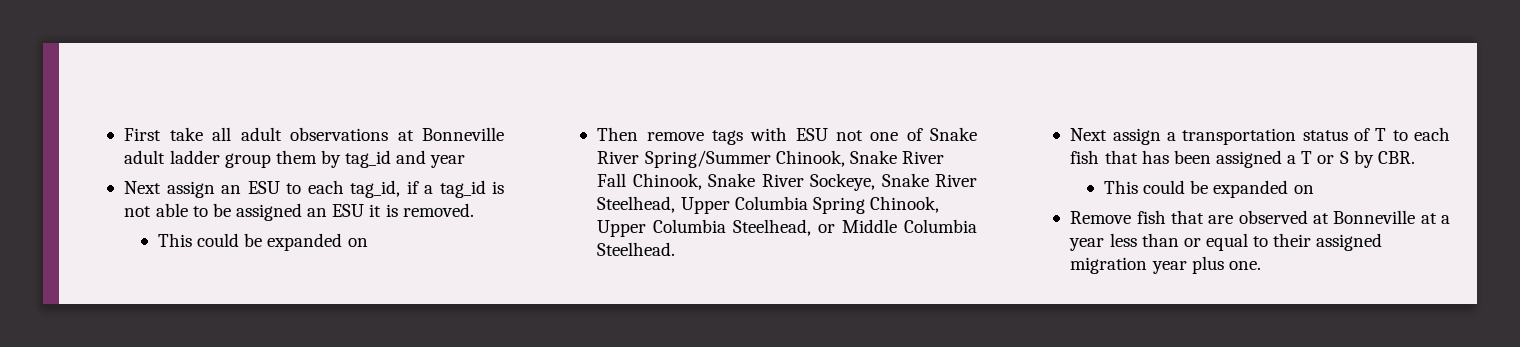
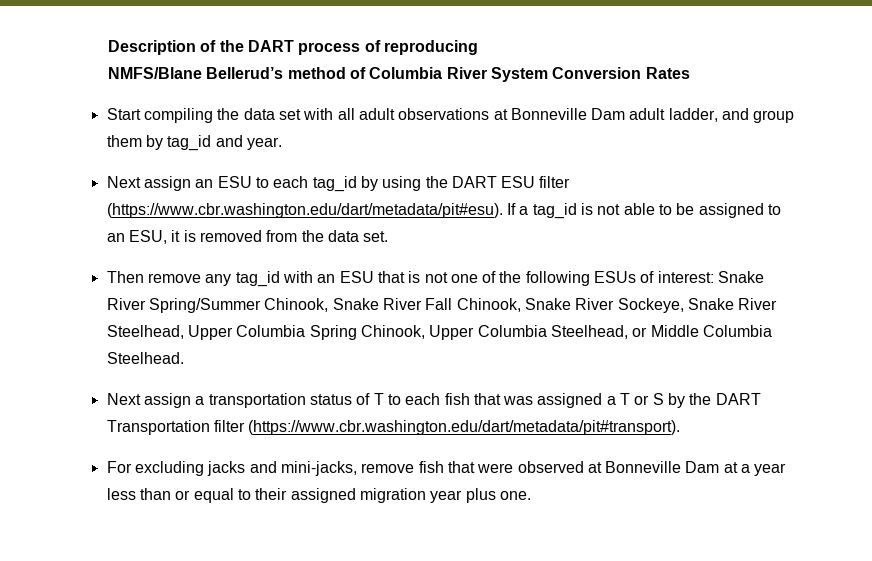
[124,127,203,141] First take -> [108,40,478,55] [108,67,690,82] [106,108,334,123] Description of the DART process of reproducing // NMFS/Blane Bellerud’s method of Columbia River System Conversion Rates // Start compiling the data set with
[124,150,220,164] adult ladder -> [591,108,750,122] Dam adult ladder, and
[430,155,466,168] year -> [246,137,282,150] year.
[350,180,419,198] tag_id, if -> [312,176,571,192] [106,203,516,218] tag_id by using the DART ESU filter (https://www.cbr.washington.edu/dart/metadata/pit#esu). If
[307,203,474,217] [158,233,368,251] [597,127,923,145] an ESU it is removed. // This could be expanded on // Then remove tags with ESU not one of -> [767,204,781,215] [106,230,389,244] [106,271,714,287] to an ESU, it is removed from the data set. // Then remove any tag_id with an ESU that is not one of the following ESUs of interest:
[1141,150,1211,164] has been -> [503,396,534,405] was
[1377,151,1415,164] [1104,180,1314,198] [1070,210,1234,224] CBR. // This could be expanded on // Remove fish that are -> [689,393,761,405] [106,420,681,435] [106,461,514,476] the DART Transportation filter (https://www.cbr.washington.edu/dart/metadata/pit#transport). // For excluding jacks and mini-jacks, remove fish that were
(1416, 217) none -> [685,461,720,473] Dam

